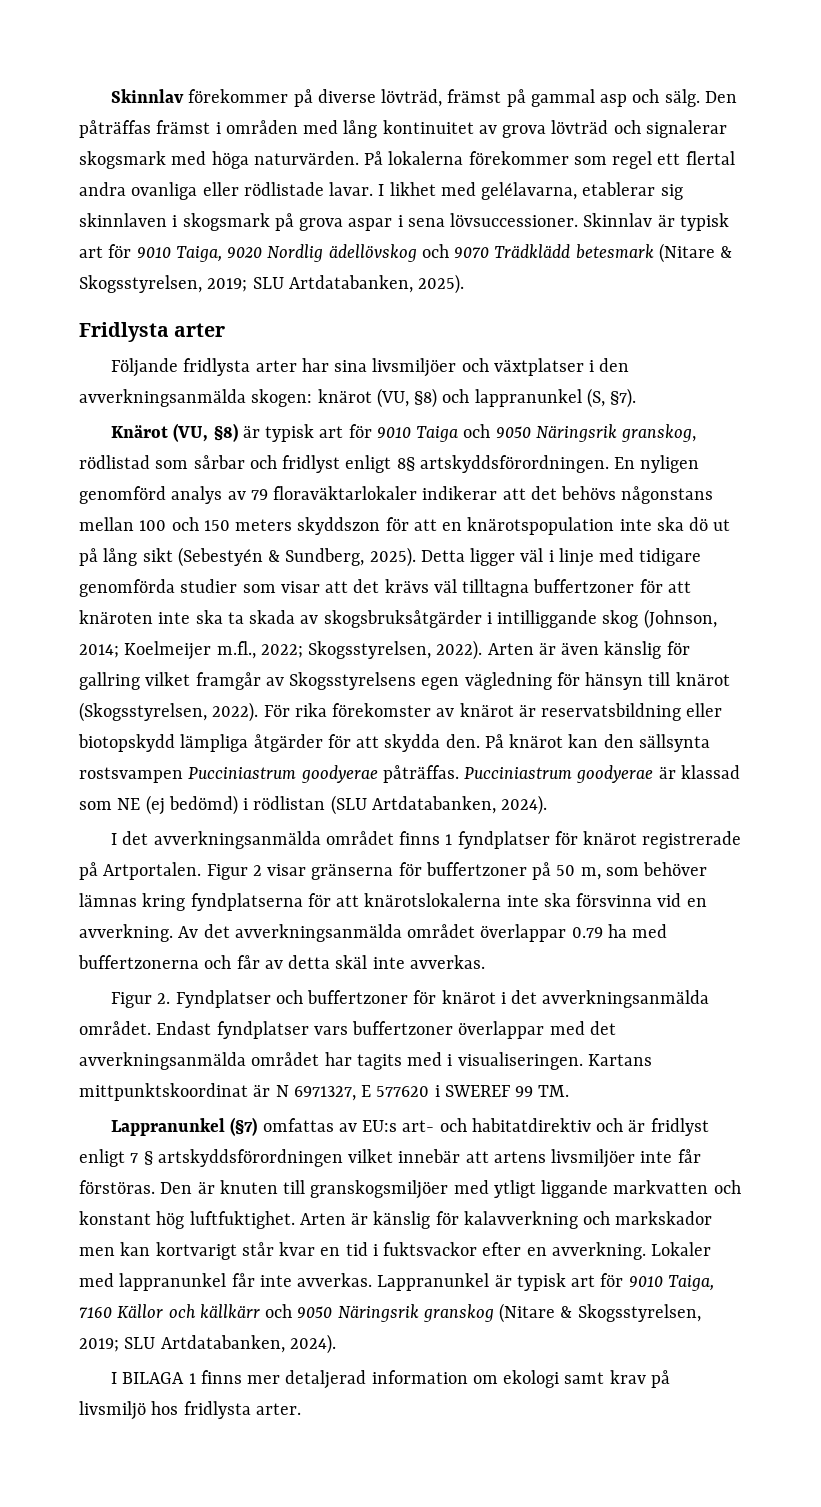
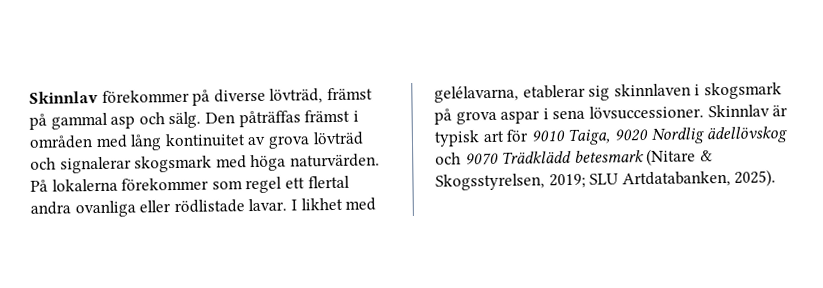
[79,322,226,342] [110,358,630,377] [79,388,637,408] [110,423,697,442] [79,455,700,473] [79,486,714,504] [79,517,731,535] [79,547,702,567] [79,579,691,597] [79,609,717,629] [79,640,690,660] [79,672,730,690] [79,702,723,722] [78,734,710,752] [79,765,740,783] [79,795,548,815] [110,831,742,849] [79,862,708,880] [79,893,707,911] [79,924,668,942] [78,955,485,969] [110,990,710,1008] [79,1021,616,1039] [79,1052,652,1070] [79,1083,570,1101] [110,1117,709,1136] [79,1149,701,1168] [79,1180,741,1199] [79,1211,713,1229] [79,1242,712,1260] [79,1273,714,1291] [79,1303,701,1323] [79,1334,336,1354] [110,1370,670,1389] [79,1401,301,1420] // Fridlysta arter // Följande fridlysta arter har sina livsmiljöer och växtplatser i den avverkningsanmälda skogen: knärot (VU, §8) och lappranunkel (S, §7). // Knärot (VU, §8) är typisk art för 9010 Taiga och 9050 Näringsrik granskog, rödlistad som sårbar och fridlyst enligt 8§ artskyddsförordningen. En nyligen genomförd analys av 79 floraväktarlokaler indikerar att det behövs någonstans mellan 100 och 150 meters skyddszon för att en knärotspopulation inte ska dö ut på lång sikt (Sebestyén & Sundberg, 2025). Detta ligger väl i linje med tidigare genomförda studier som visar att det krävs väl tilltagna buffertzoner för att knäroten inte ska ta skada av skogsbruksåtgärder i intilliggande skog (Johnson, 2014; Koelmeijer m.fl., 2022; Skogsstyrelsen, 2022). Arten är även känslig för gallring vilket framgår av Skogsstyrelsens egen vägledning för hänsyn till knärot (Skogsstyrelsen, 2022). För rika förekomster av knärot är reservatsbildning eller biotopskydd lämpliga åtgärder för att skydda den. På knärot kan den sällsynta rostsvampen Pucciniastrum goodyerae påträffas. Pucciniastrum goodyerae är klassad som NE (ej bedömd) i rödlistan (SLU Artdatabanken, 2024). // I det avverkningsanmälda området finns 1 fyndplatser för knärot registrerade på Artportalen. Figur 2 visar gränserna för buffertzoner på 50 m, som behöver lämnas kring fyndplatserna för att knärotslokalerna inte ska försvinna vid en avverkning. Av det avverkningsanmälda området överlappar 0.79 ha med buffertzonerna och får av detta skäl inte avverkas. // Figur 2. Fyndplatser och buffertzoner för knärot i det avverkningsanmälda området. Endast fyndplatser vars buffertzoner överlappar med det avverkningsanmälda området har tagits med i visualiseringen. Kartans mittpunktskoordinat är N 6971327, E 577620 i SWEREF 99 TM. // Lappranunkel (§7) omfattas av EU:s art- och habitatdirektiv och är fridlyst enligt 7 § artskyddsförordningen vilket innebär att artens livsmiljöer inte får förstöras. Den är knuten till granskogsmiljöer med ytligt liggande markvatten och konstant hög luftfuktighet. Arten är känslig för kalavverkning och markskador men kan kortvarigt står kvar en tid i fuktsvackor efter en avverkning. Lokaler med lappranunkel får inte avverkas. Lappranunkel är typisk art för 9010 Taiga, 7160 Källor och källkärr och 9050 Näringsrik granskog (Nitare & Skogsstyrelsen, 2019; SLU Artdatabanken, 2024). // I BILAGA 1 finns mer detaljerad information om ekologi samt krav på livsmiljö hos fridlysta arter. -> (777, 178) none

